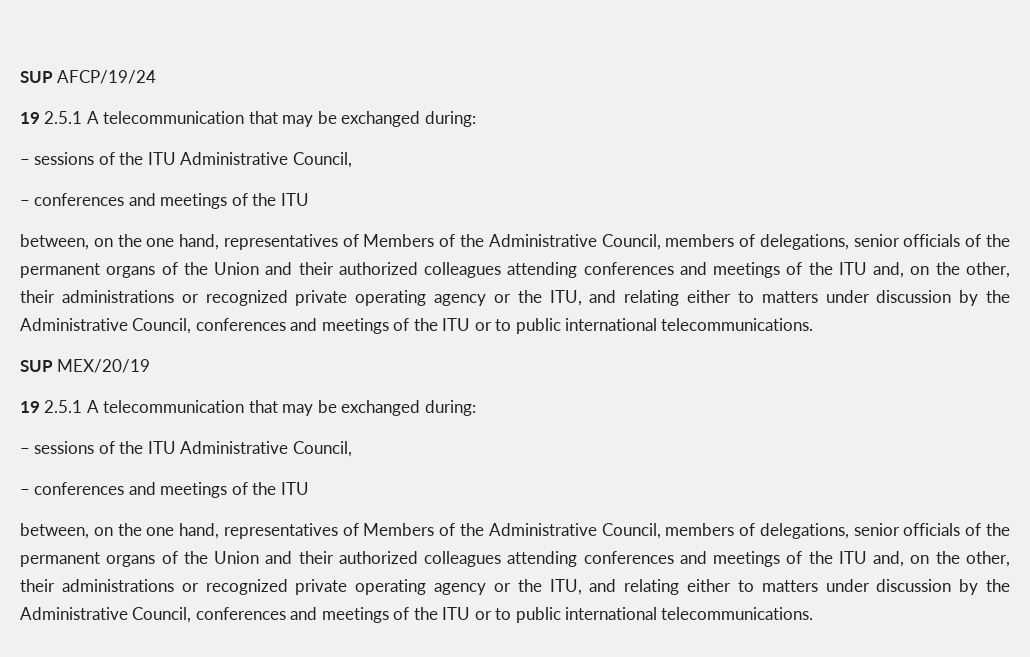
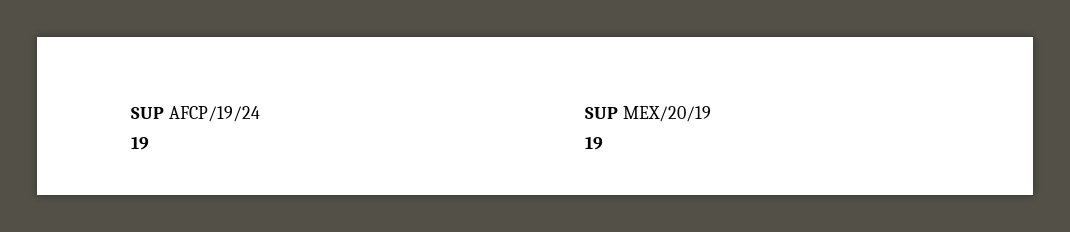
[44,111,476,127] [20,152,352,168] [20,193,309,209] [20,234,1011,250] [20,262,1011,278] [20,290,1011,306] [20,318,814,334] [20,359,151,373] [20,400,476,416] [20,441,352,457] [20,482,309,498] [20,523,1011,539] [20,551,1011,567] [20,579,1011,595] [20,607,814,623] 2.5.1 A telecommunication that may be exchanged during: // – sessions of the ITU Administrative Council, // – conferences and meetings of the ITU // between, on the one hand, representatives of Members of the Administrative Council, members of delegations, senior officials of the permanent organs of the Union and their authorized colleagues attending conferences and meetings of the ITU and, on the other, their administrations or recognized private operating agency or the ITU, and relating either to matters under discussion by the Administrative Council, conferences and meetings of the ITU or to public international telecommunications. // SUP MEX/20/19 // 19 2.5.1 A telecommunication that may be exchanged during: // – sessions of the ITU Administrative Council, // – conferences and meetings of the ITU // between, on the one hand, representatives of Members of the Administrative Council, members of delegations, senior officials of the permanent organs of the Union and their authorized colleagues attending conferences and meetings of the ITU and, on the other, their administrations or recognized private operating agency or the ITU, and relating either to matters under discussion by the Administrative Council, conferences and meetings of the ITU or to public international telecommunications. -> [585,106,711,122] [585,136,603,150] // SUP MEX/20/19 // 19

